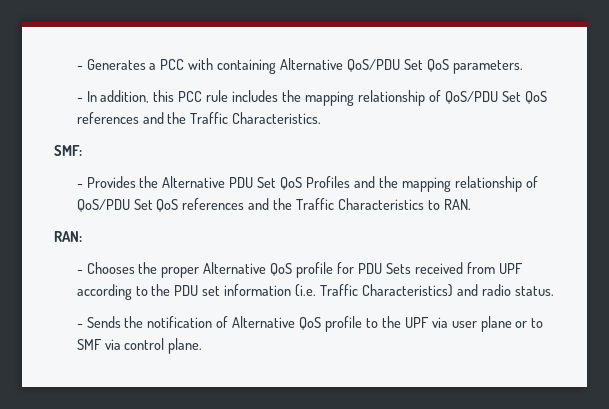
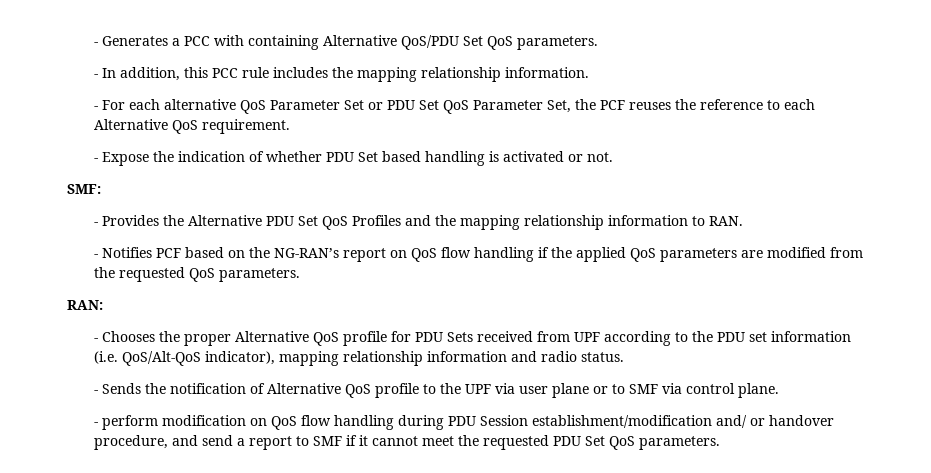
[428,90,547,104] [76,112,322,124] of QoS/PDU Set QoS references and the Traffic Characteristics. -> [505,67,590,78] [94,99,816,114] [94,119,291,134] [94,151,614,166] information. // - For each alternative QoS Parameter Set or PDU Set QoS Parameter Set, the PCF reuses the reference to each Alternative QoS requirement. // - Expose the indication of whether PDU Set based handling is activated or not.
[525,176,538,188] [76,198,471,212] of QoS/PDU Set QoS references and the Traffic Characteristics to RAN. -> [608,215,744,226] [94,247,864,262] [94,267,301,282] information to RAN. // - Notifies PCF based on the NG-RAN’s report on QoS flow handling if the applied QoS parameters are modified from the requested QoS parameters.
[320,284,453,297] Traffic Characteristics) -> [122,351,508,366] QoS/Alt-QoS indicator), mapping relationship information
(203, 346) none -> [94,415,835,430] [94,435,721,450] // - perform modification on QoS flow handling during PDU Session establishment/modification and/ or handover procedure, and send a report to SMF if it cannot meet the requested PDU Set QoS parameters.

